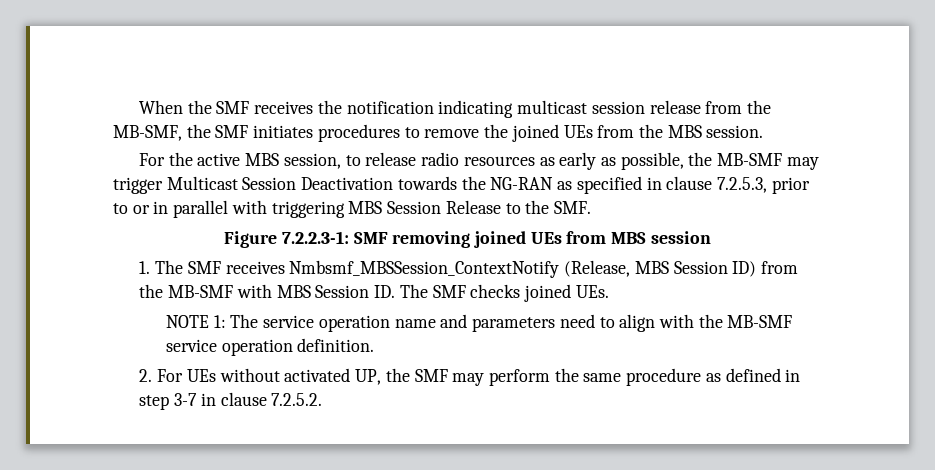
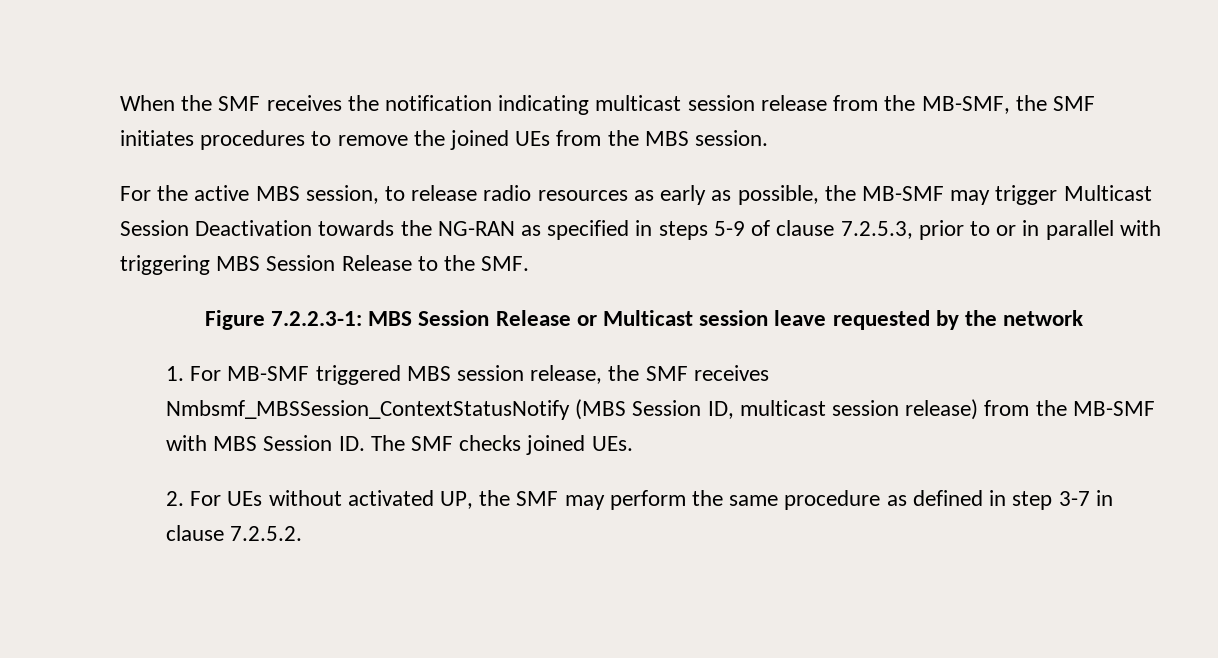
(662, 183) none -> [658,220,771,240] steps 5-9 of
[353,231,711,248] [139,260,757,278] SMF removing joined UEs from MBS session // 1. The SMF receives Nmbsmf_MBSSession_ContextNotify (Release, MBS Session ID) -> [368,310,1084,330] [165,365,769,385] [165,399,979,420] MBS Session Release or Multicast session leave requested by the network // 1. For MB-SMF triggered MBS session release, the SMF receives Nmbsmf_MBSSession_ContextStatusNotify (MBS Session ID, multicast session release)
[165,314,793,332] [165,338,375,356] // NOTE 1: The service operation name and parameters need to align with the MB-SMF service operation definition. -> (633, 443) none

